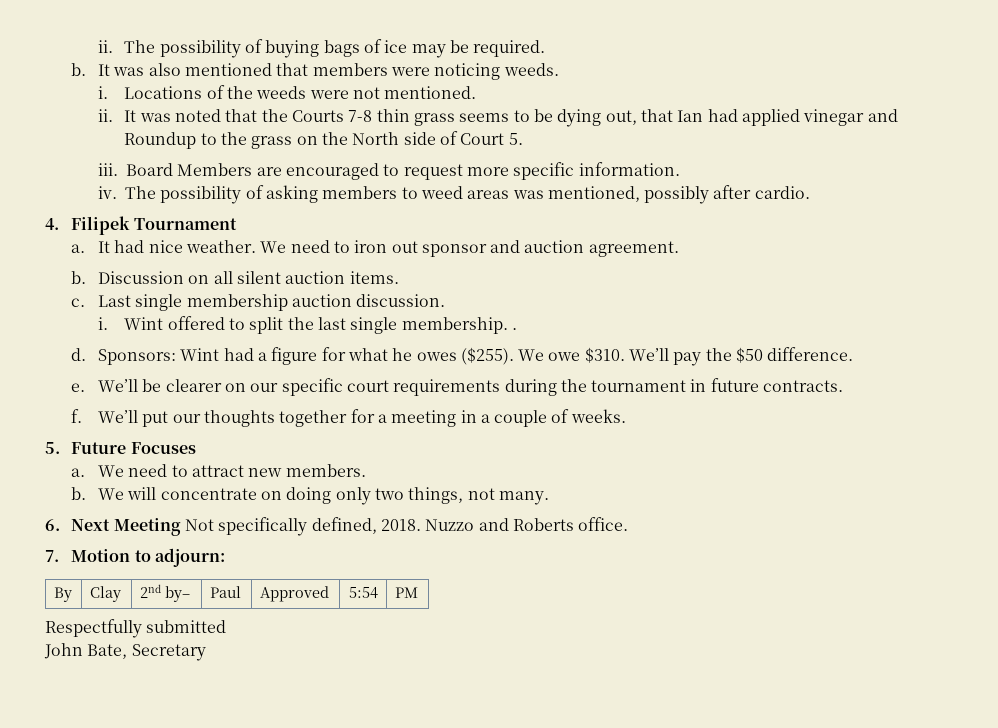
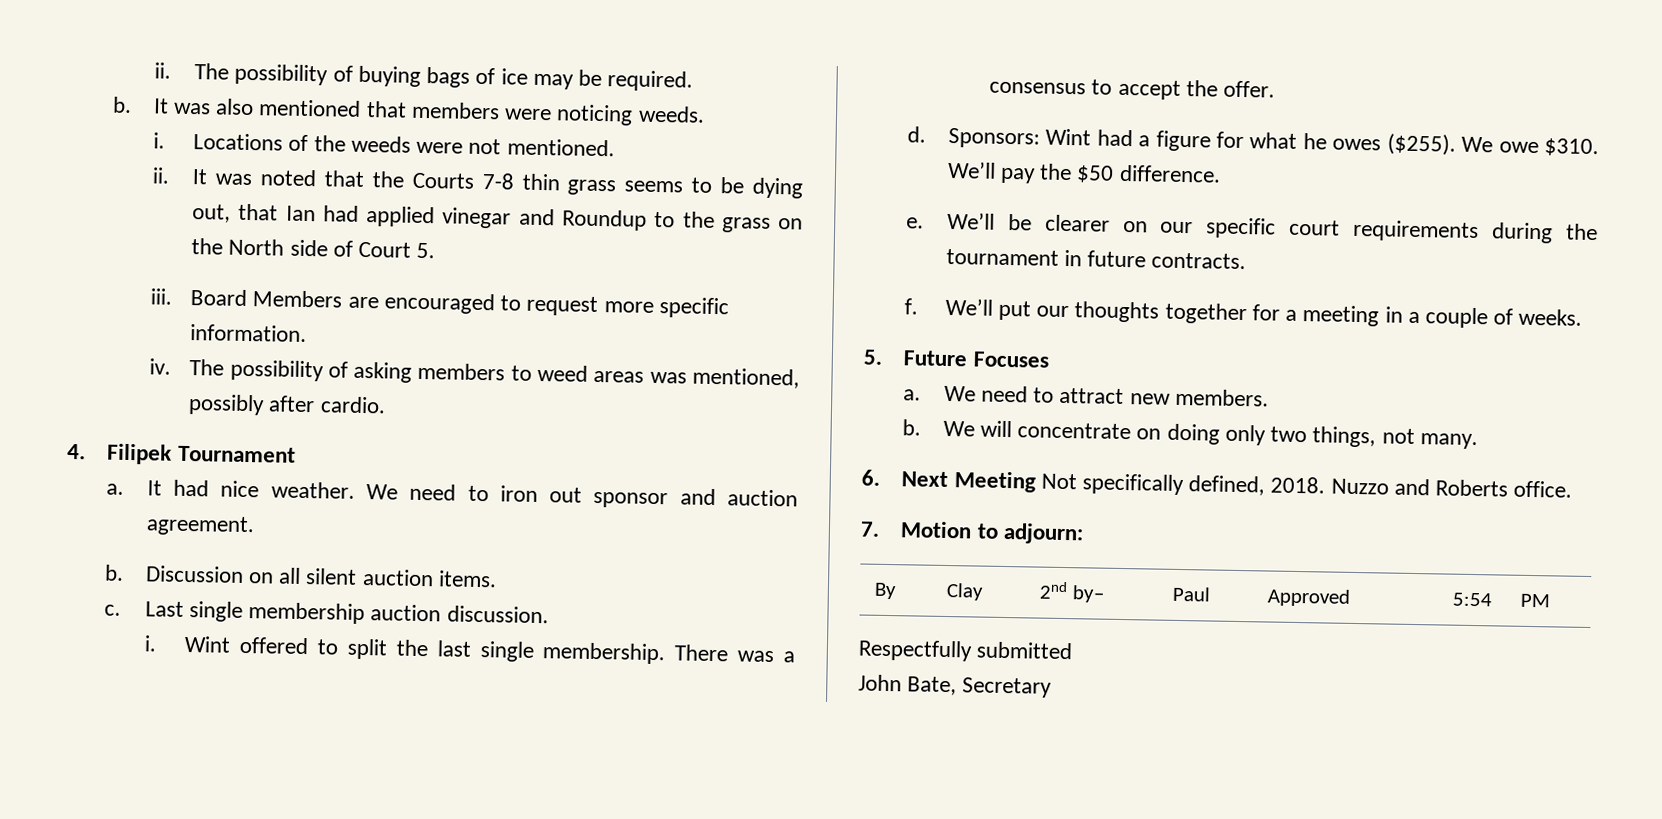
[511,328,517,330] . -> [674,644,795,663] [989,79,1276,100] There was a consensus to accept the offer.

